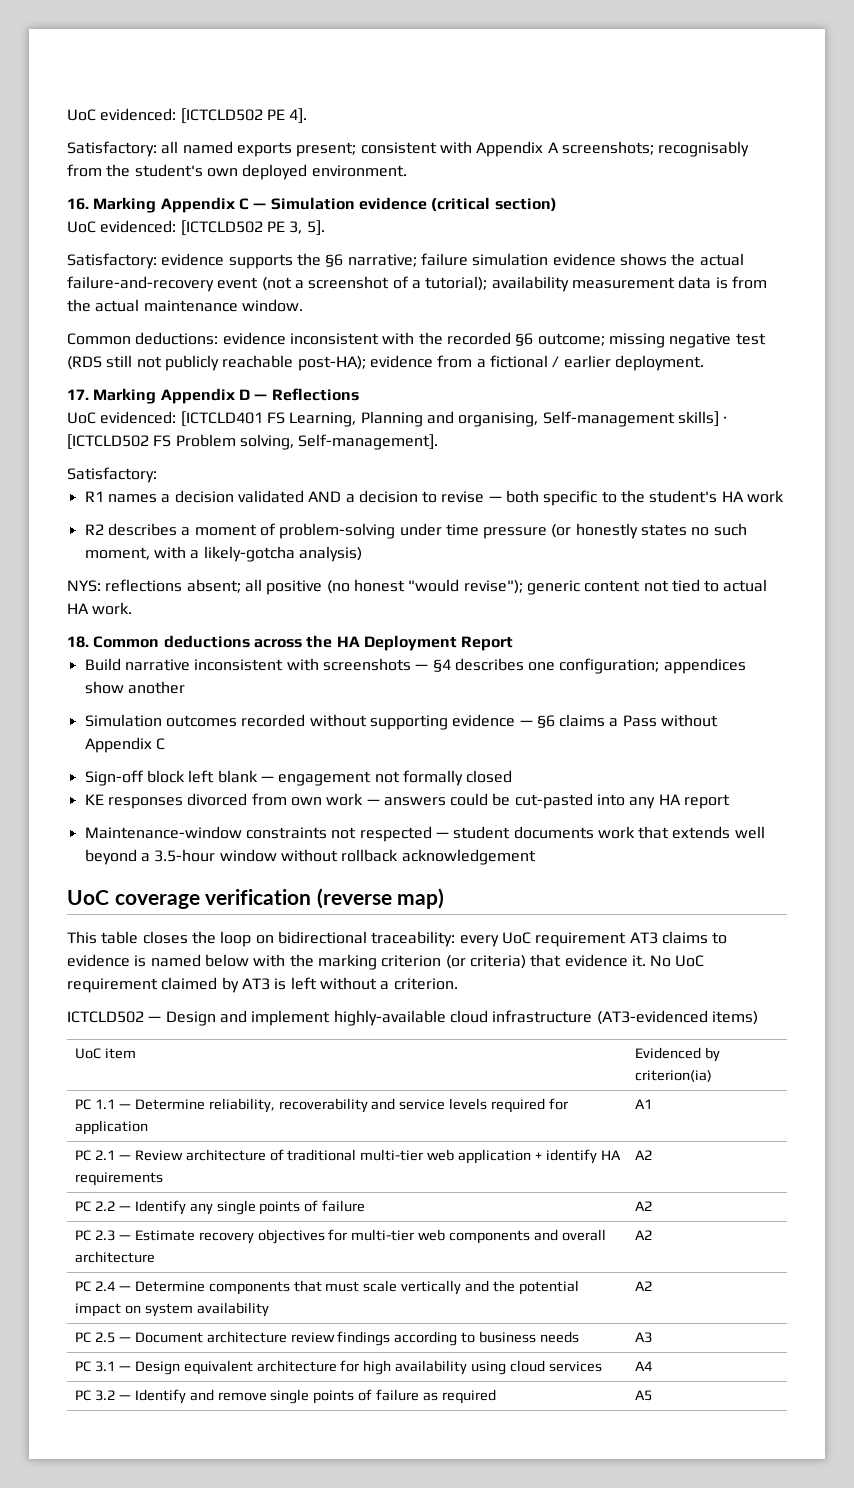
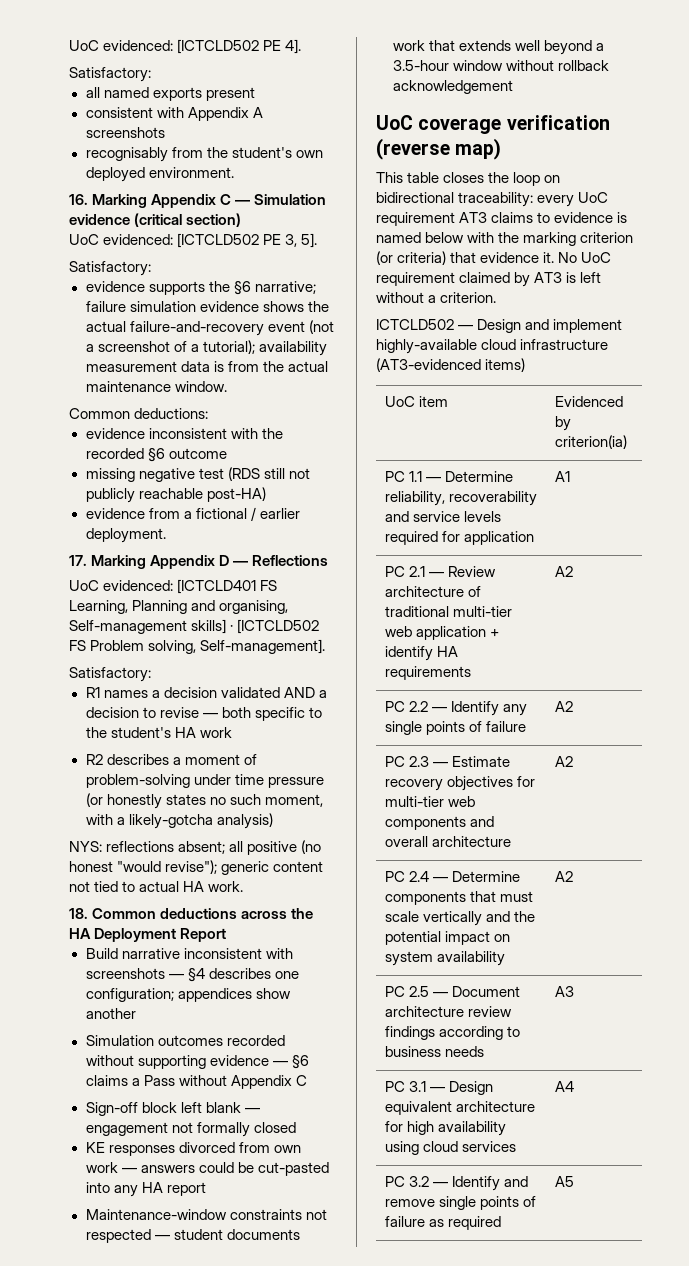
(157, 149) none -> (151, 74) //
[296,142,357,157] present; -> [205,87,255,101] present //
[561,141,654,155] screenshots; -> [85,127,165,138] screenshots //
(157, 261) none -> (151, 268) //
(219, 338) none -> (209, 413) //
[537,333,605,346] outcome; -> [168,448,227,459] outcome //
[297,356,366,371] post-HA); -> [206,487,266,502] post-HA) //

